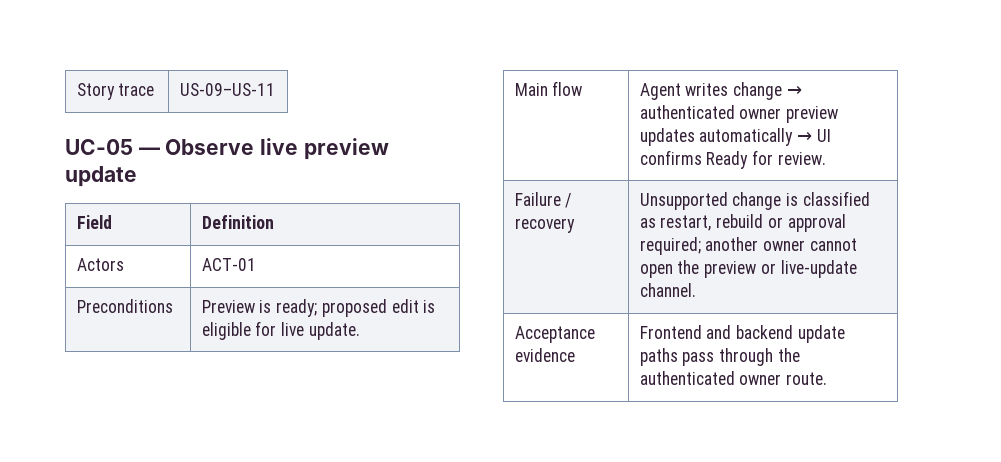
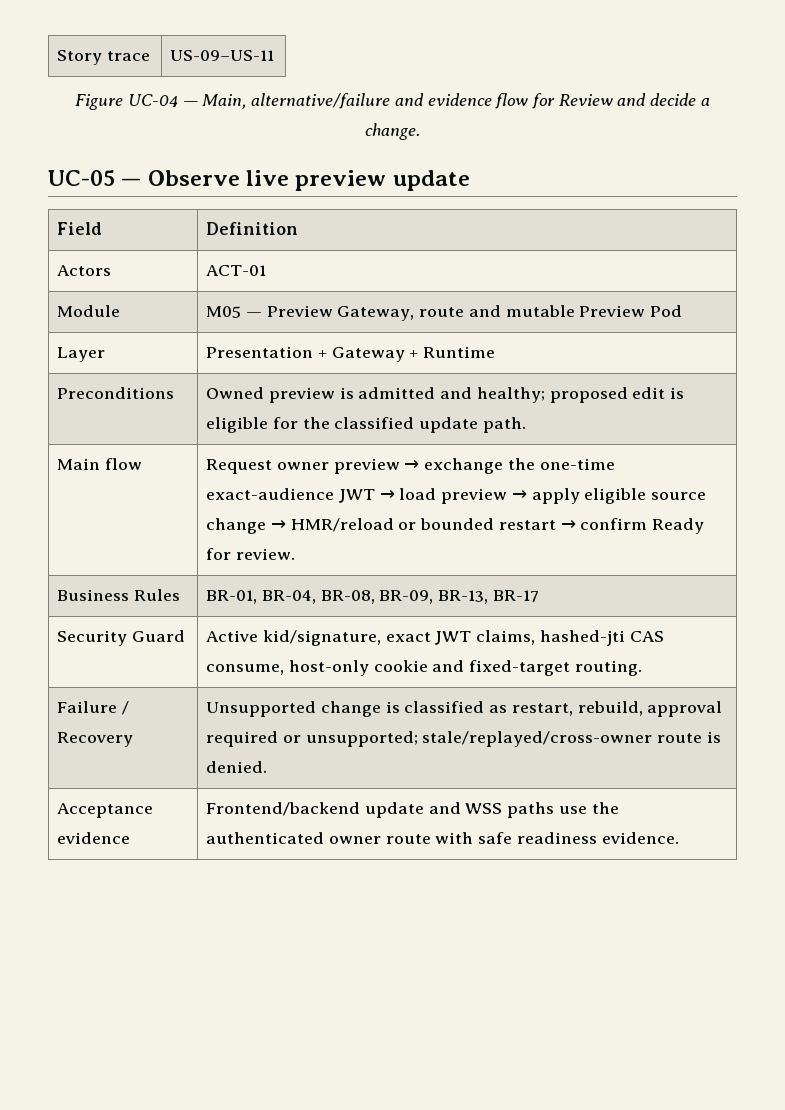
(275, 89) none -> [75,93,710,110] [365,123,420,140] // Figure UC-04 — Main, alternative/failure and evidence flow for Review and decide a change.
[76,299,173,313] [201,299,318,317] Preconditions | Preview is ready; -> [57,305,121,317] [206,305,683,321] [57,347,106,362] [206,346,496,362] [57,387,175,399] [206,387,545,403] Module | M05 — Preview Gateway, route and mutable Preview Pod // Layer | Presentation + Gateway + Runtime // Preconditions | Owned preview is admitted and healthy;
[281,322,360,340] [514,81,583,96] [639,82,802,100] [639,105,839,123] [639,128,831,146] [639,150,826,169] live update. // Main flow | Agent writes change → authenticated owner preview updates automatically → UI confirms Ready for review. -> [302,417,526,433] [57,458,142,470] [206,458,615,474] [206,488,707,504] [206,518,705,534] [206,548,295,560] [57,589,180,601] [206,590,539,604] [57,630,185,646] [206,630,664,646] [206,660,642,676] the classified update path. // Main flow | Request owner preview → exchange the one-time exact-audience JWT → load preview → apply eligible source change → HMR/reload or bounded restart → confirm Ready for review. // Business Rules | BR-01, BR-04, BR-08, BR-09, BR-13, BR-17 // Security Guard | Active kid/signature, exact JWT claims, hashed-jti CAS consume, host-only cookie and fixed-target routing.
[514,218,575,233] recovery -> [57,732,134,747] Recovery
[716,214,846,232] [639,237,857,255] [639,260,857,278] [639,283,696,297] [514,326,595,343] [514,348,575,362] [639,325,845,343] [639,348,800,366] [639,371,828,385] rebuild or approval required; another owner cannot open the preview or live-update channel. // Acceptance evidence | Frontend and backend update paths pass through the authenticated owner route. -> [577,701,723,717] [206,731,721,747] [206,761,268,773] [57,803,154,818] [57,832,131,844] [206,802,619,818] [206,832,679,844] rebuild, approval required or unsupported; stale/replayed/cross-owner route is denied. // Acceptance evidence | Frontend/backend update and WSS paths use the authenticated owner route with safe readiness evidence.

